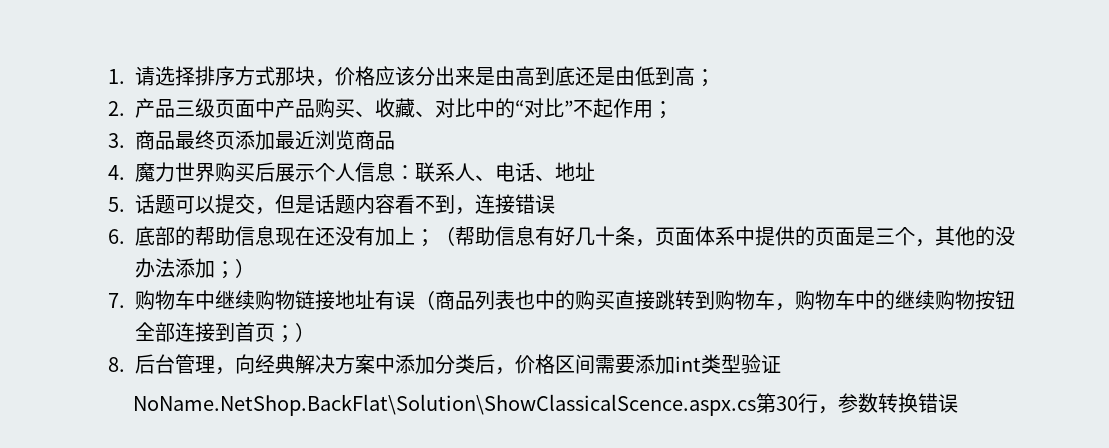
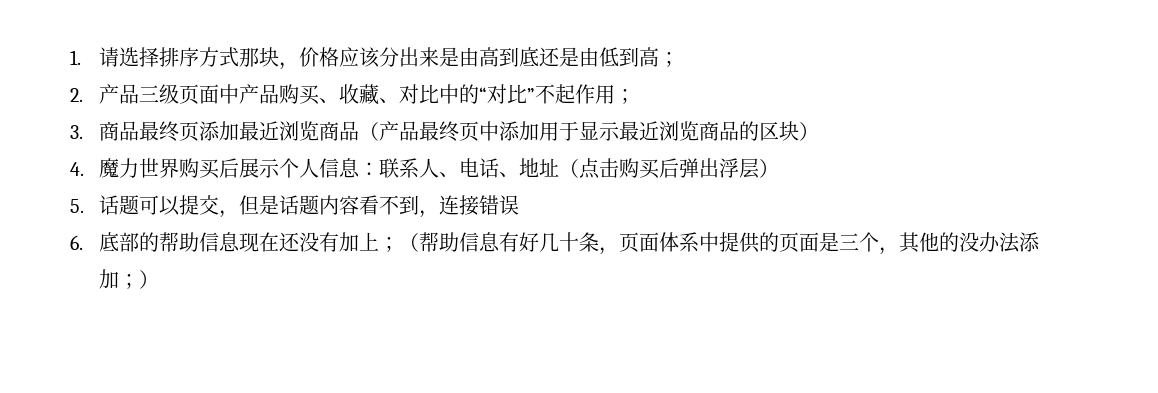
(395, 140) none -> [359,121,820,142] （产品最终页中添加用于显示最近浏览商品的区块）
(595, 171) none -> [559,158,780,179] （点击购买后弹出浮层）
[108,290,1015,311] [135,322,315,343] [108,354,781,375] [132,393,958,416] // 7.购物车中继续购物链接地址有误（商品列表也中的购买直接跳转到购物车，购物车中的继续购物按钮全部连接到首页；） // 8.后台管理，向经典解决方案中添加分类后，价格区间需要添加int类型验证 // NoName.NetShop.BackFlat\Solution\ShowClassicalScence.aspx.cs第30行，参数转换错误 -> (160, 279) none

